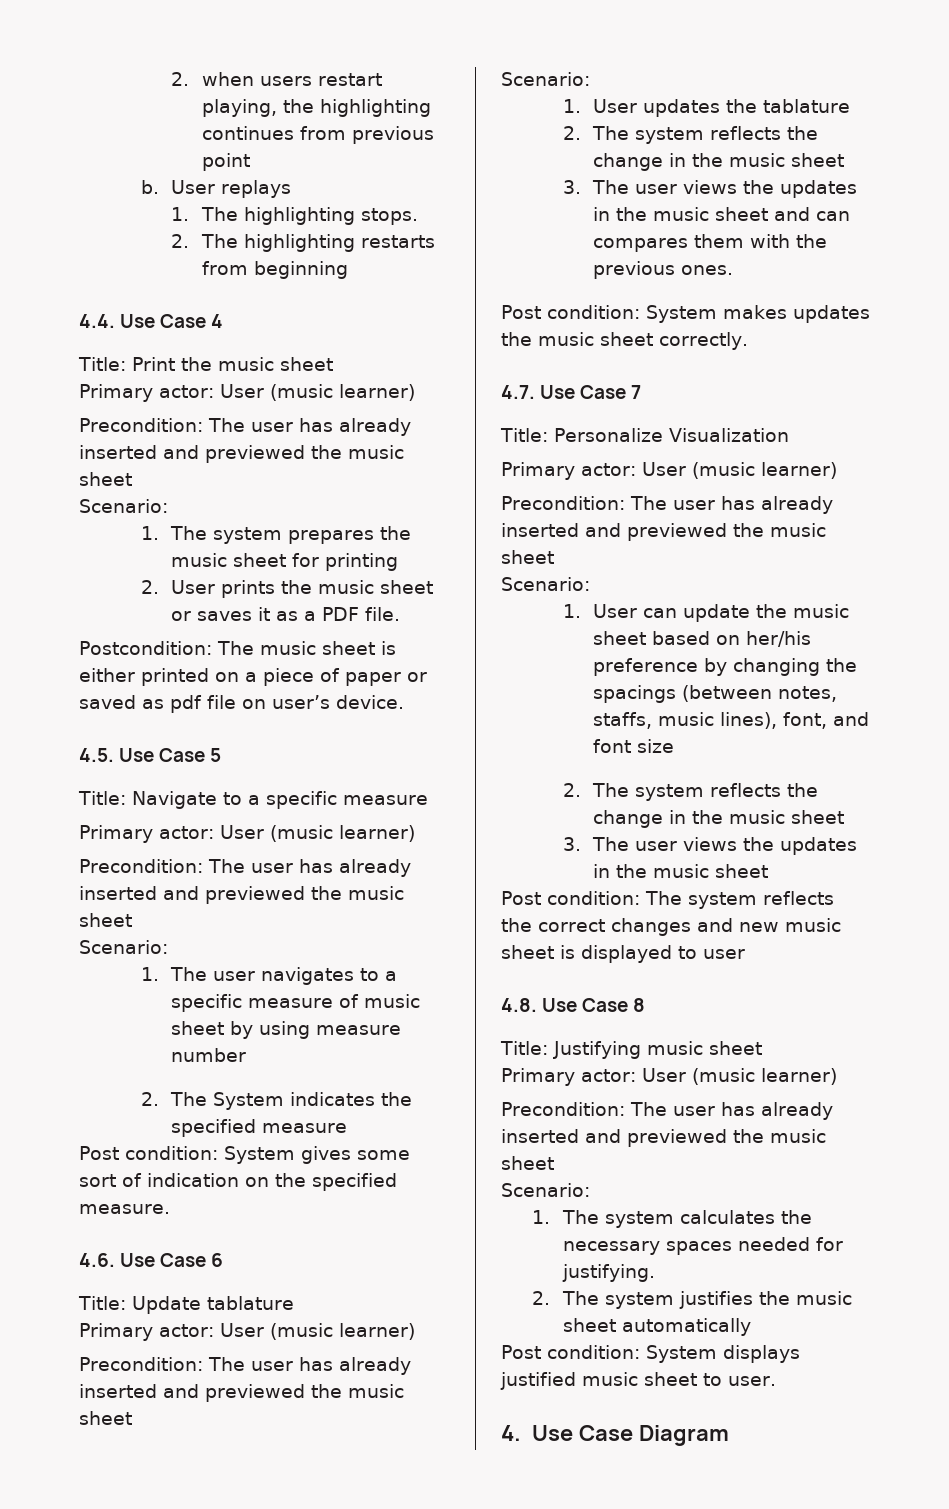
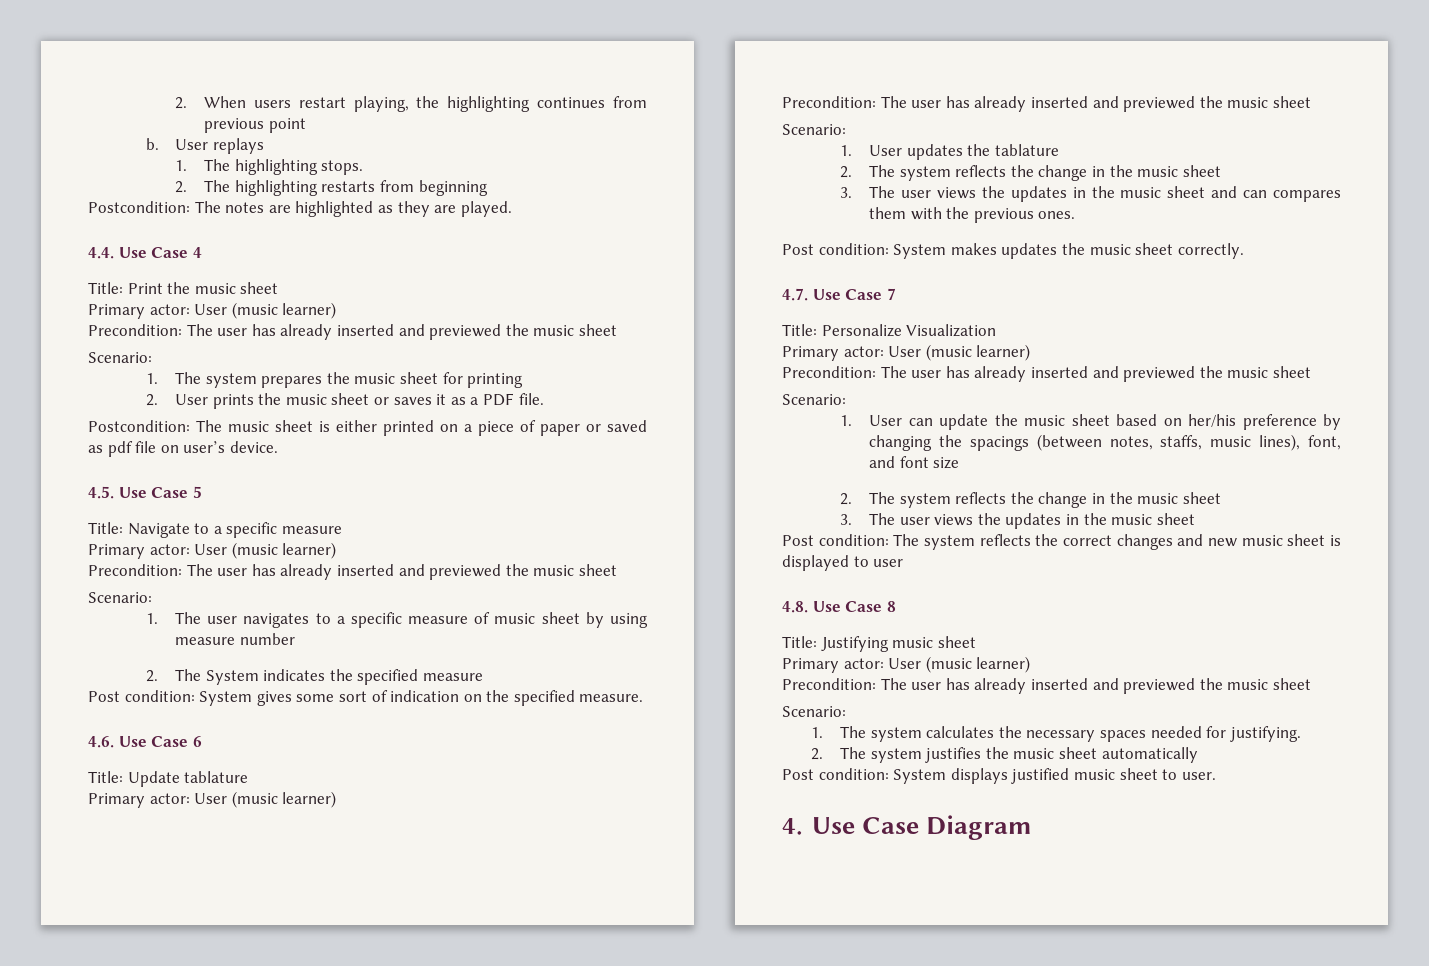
[171,72,255,86] 2. when -> [175,96,247,109] 2. When
(349, 270) none -> [88,201,512,217] // Postcondition: The notes are highlighted as they are played.

